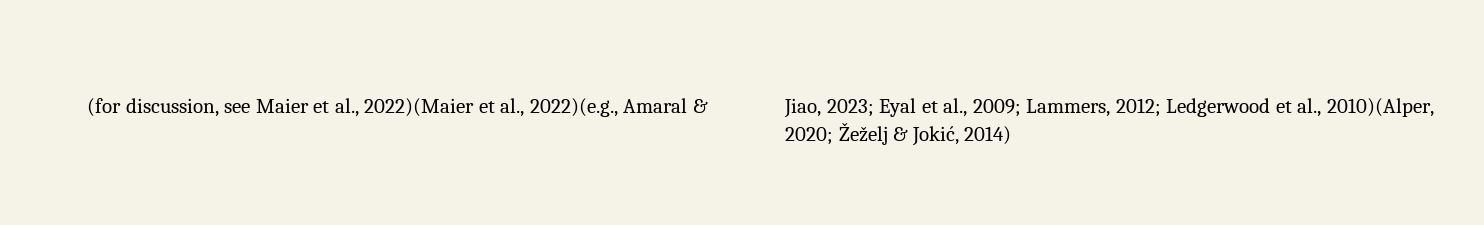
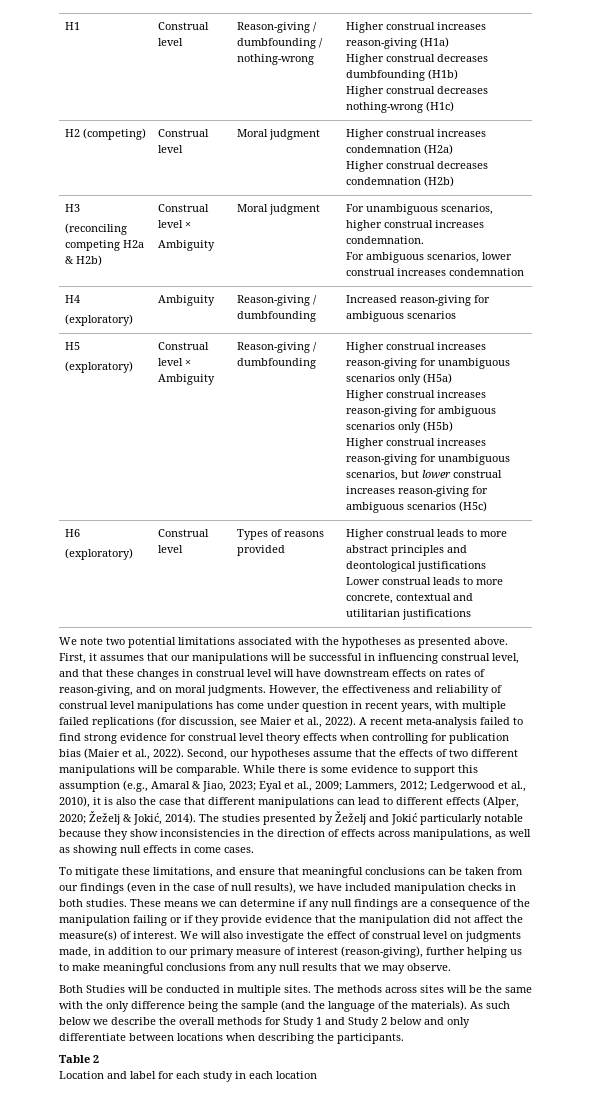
(87, 107) none -> [65,22,81,30] [158,22,210,30] [158,38,184,46] [237,22,318,33] [237,38,324,49] [237,54,315,65] [346,22,487,33] [346,37,450,49] [346,54,489,65] [346,69,459,81] [346,86,489,97] [346,101,455,113] [65,128,147,140] [158,129,210,137] [158,145,184,153] [237,129,321,140] [346,129,487,140] [346,144,454,155] [346,161,489,172] [346,176,455,187] [65,204,81,212] [65,223,128,235] [65,240,145,251] [65,255,103,266] [158,204,210,212] [158,220,192,228] [158,240,216,251] [237,204,321,215] [346,204,494,215] [346,220,485,231] [346,236,425,244] [346,252,513,263] [346,268,525,276] [65,295,81,303] [65,314,134,326] [158,295,216,306] [237,295,318,306] [237,311,317,322] [346,295,491,306] [346,311,457,322] [65,342,81,350] [65,361,134,373] [158,342,210,350] [158,358,192,366] [158,374,216,385] [237,342,318,353] [237,358,317,369] [346,342,487,353] [346,358,511,369] [346,373,453,385] [346,390,487,401] [346,406,497,417] [346,421,454,433] [346,438,487,449] [346,454,511,465] [346,470,503,481] [346,486,489,497] [346,501,488,513] [65,529,81,537] [65,548,134,560] [158,529,210,537] [158,545,184,553] [237,529,325,540] [237,545,286,556] [346,529,508,540] [346,545,468,556] [346,561,487,572] [346,577,504,585] [346,593,474,604] [346,609,472,620] [59,637,508,648] [59,653,519,664] [59,669,485,680] [59,685,502,696] [59,701,506,712] [59,717,154,728] H1 | Construal level | Reason-giving / dumbfounding / nothing-wrong | Higher construal increases reason-giving (H1a) // Higher construal decreases dumbfounding (H1b) // Higher construal decreases nothing-wrong (H1c) // H2 (competing) | Construal level | Moral judgment | Higher construal increases condemnation (H2a) // Higher construal decreases condemnation (H2b) // H3 // (reconciling competing H2a & H2b) | Construal level × // Ambiguity | Moral judgment | For unambiguous scenarios, higher construal increases condemnation. // For ambiguous scenarios, lower construal increases condemnation // H4 // (exploratory) | Ambiguity | Reason-giving / dumbfounding | Increased reason-giving for ambiguous scenarios // H5 // (exploratory) | Construal level × Ambiguity | Reason-giving / dumbfounding | Higher construal increases reason-giving for unambiguous scenarios only (H5a) // Higher construal increases reason-giving for ambiguous scenarios only (H5b) // Higher construal increases reason-giving for unambiguous scenarios, but lower construal increases reason-giving for ambiguous scenarios (H5c) // H6 // (exploratory) | Construal level | Types of reasons provided | Higher construal leads to more abstract principles and deontological justifications // Lower construal leads to more concrete, contextual and utilitarian justifications // We note two potential limitations associated with the hypotheses as presented above. First, it assumes that our manipulations will be successful in influencing construal level, and that these changes in construal level will have downstream effects on rates of reason-giving, and on moral judgments. However, the effectiveness and reliability of construal level manipulations has come under question in recent years, with multiple failed replications
[364,98,618,117] 2022)(Maier et al., 2022)(e.g., -> [325,716,523,728] [59,733,509,744] [59,748,518,760] [59,765,478,776] [59,780,148,792] 2022). A recent meta-analysis failed to find strong evidence for construal level theory effects when controlling for publication bias (Maier et al., 2022). Second, our hypotheses assume that the effects of two different manipulations will be comparable. While there is some evidence to support this assumption (e.g.,
[1326,98,1434,117] [785,122,1012,146] 2010)(Alper, 2020; Žeželj & Jokić, 2014) -> [59,796,519,808] [59,811,523,825] [59,829,531,840] [59,845,254,856] [59,867,523,878] [59,882,516,894] [59,899,530,910] [59,915,523,926] [59,930,521,942] [59,946,522,958] [59,963,451,974] [59,985,532,996] [59,1000,510,1012] [59,1017,470,1028] [59,1033,404,1044] [59,1055,99,1063] [59,1071,317,1082] 2010), it is also the case that different manipulations can lead to different effects (Alper, 2020; Žeželj & Jokić, 2014). The studies presented by Žeželj and Jokić particularly notable because they show inconsistencies in the direction of effects across manipulations, as well as showing null effects in come cases. // To mitigate these limitations, and ensure that meaningful conclusions can be taken from our findings (even in the case of null results), we have included manipulation checks in both studies. These means we can determine if any null findings are a consequence of the manipulation failing or if they provide evidence that the manipulation did not affect the measure(s) of interest. We will also investigate the effect of construal level on judgments made, in addition to our primary measure of interest (reason-giving), further helping us to make meaningful conclusions from any null results that we may observe. // Both Studies will be conducted in multiple sites. The methods across sites will be the same with the only difference being the sample (and the language of the materials). As such below we describe the overall methods for Study 1 and Study 2 below and only differentiate between locations when describing the participants. // Table 2 // Location and label for each study in each location

